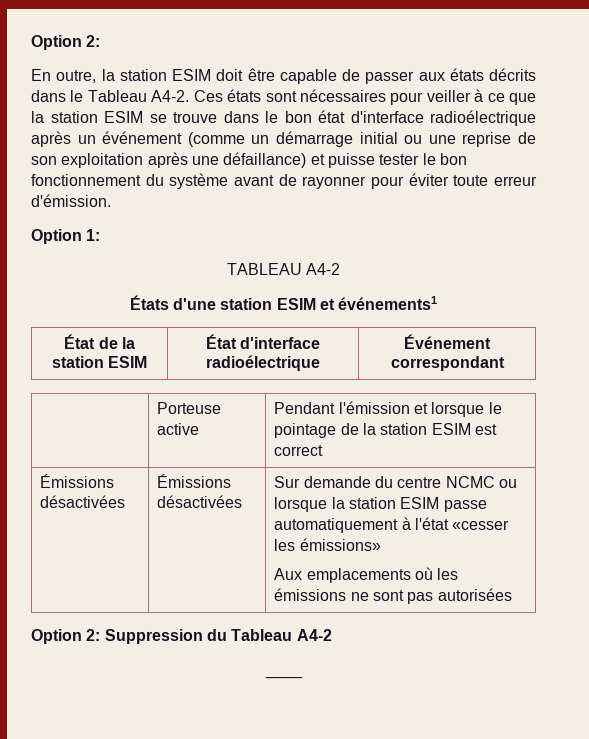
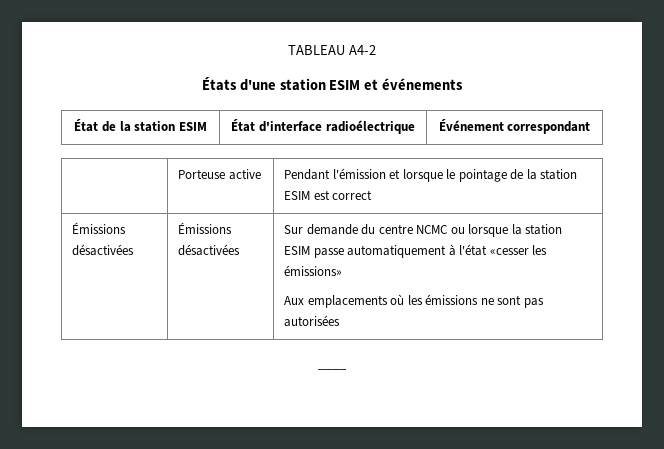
[31,35,101,50] [31,68,536,84] [31,89,537,105] [31,110,536,126] [31,131,537,147] [31,152,467,168] [31,173,537,189] [31,194,111,207] [31,229,101,244] Option 2: // En outre, la station ESIM doit être capable de passer aux états décrits dans le Tableau A4-2. Ces états sont nécessaires pour veiller à ce que la station ESIM se trouve dans le bon état d'interface radioélectrique après un événement (comme un démarrage initial ou une reprise de son exploitation après une défaillance) et puisse tester le bon fonctionnement du système avant de rayonner pour éviter toute erreur d'émission. // Option 1: // -> (288, 50) none
[338,296,438,310] événements1 -> [382,78,464,90] événements
[31,629,332,644] // Option 2: Suppression du Tableau A4-2 -> (341, 321) none

